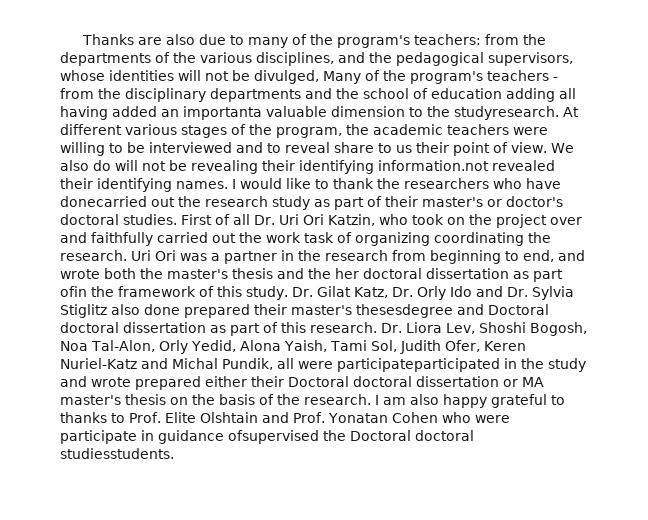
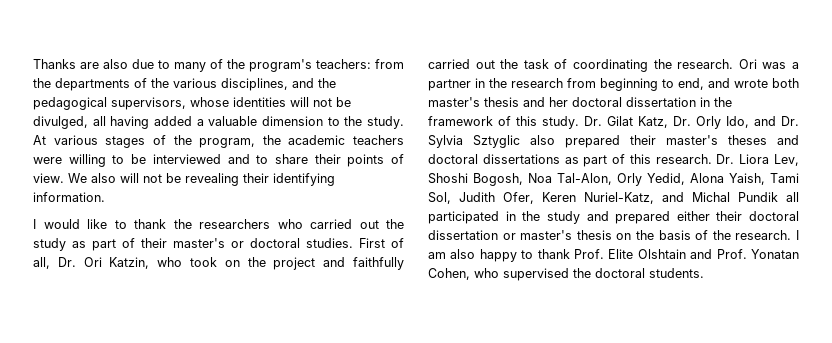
[323,70,558,84] [60,88,555,102] Many of the program's teachers - from the disciplinary departments and the school of education adding -> (88, 122) none
[161,106,262,120] an importanta -> [196,119,204,126] a
[454,106,579,120] [60,124,122,135] studyresearch. At different -> [367,116,405,129] [33,135,46,145] study. At
[285,142,490,156] reveal share to us their point -> [274,154,385,167] share their points
[93,160,111,171] do -> (116, 178) none
[378,160,555,171] [60,178,228,192] information.not revealed their identifying names. -> [33,192,105,202] information. //
[526,178,561,189] [60,196,268,207] have donecarried out the research -> [310,219,404,229] carried out the
[506,196,563,207] doctor's -> (244, 244) none
[232,214,299,225] all Dr. Uri -> [33,257,76,269] all, Dr.
[549,217,582,225] over -> (316, 263) none
[266,232,301,243] work -> (519, 64) none
[355,232,430,246] organizing -> (568, 64) none
[131,250,151,261] Uri -> (734, 64) none
[140,268,163,279] the -> (799, 83) none
[308,268,331,279] the -> (545, 102) none
[513,269,563,282] [60,286,87,297] as part ofin -> [700,97,710,107] in
[449,286,472,297] Ido -> [726,116,749,128] Ido,
[60,304,549,318] [60,322,206,333] Stiglitz also done prepared their master's thesesdegree and Doctoral doctoral dissertation -> [473,135,799,148] [428,154,560,164] Sztyglic also prepared their master's theses and doctoral dissertations
[60,358,137,369] Nuriel-Katz -> [584,192,654,204] Nuriel-Katz,
[222,358,500,372] Pundik, all were participateparticipated -> [738,192,799,202] [428,211,499,224] Pundik all participated
[91,377,131,387] wrote -> (609, 216) none
[288,376,349,387] Doctoral -> (743, 216) none
[522,377,544,387] MA -> (516, 236) none
[491,394,565,408] [60,412,125,423] grateful to thanks to -> [521,249,570,259] to thank
[391,412,510,423] [60,430,474,444] [60,448,174,459] Cohen who were participate in guidance ofsupervised the Doctoral doctoral studiesstudents. -> [428,268,704,281] Cohen, who supervised the doctoral students.

